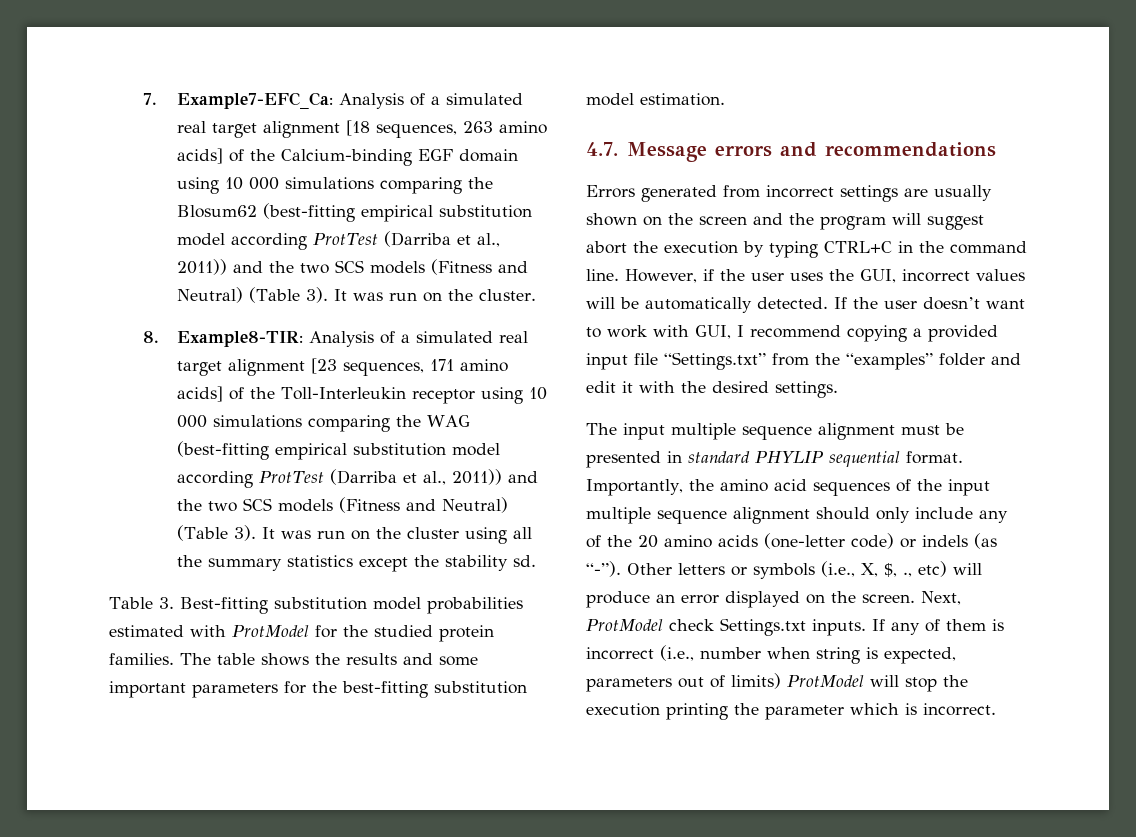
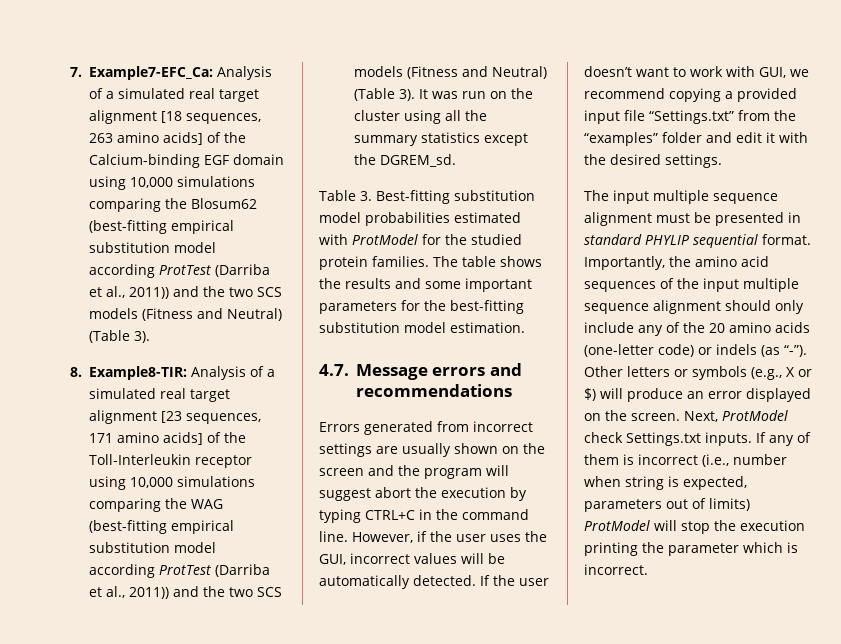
[225,177,280,190] 10 000 -> [129,177,173,188] 10,000
[334,289,537,302] It was run on the cluster. -> (150, 337) none
[529,387,548,400] [177,415,208,428] 10 000 -> [129,477,173,488] 10,000
[445,555,537,571] stability sd. -> [379,154,456,167] DGREM_sd.
[737,325,744,337] I -> [790,69,809,77] we
[821,561,947,577] (i.e., X, $, ., etc) -> [751,367,812,380] [584,388,596,401] (e.g., X or $)

